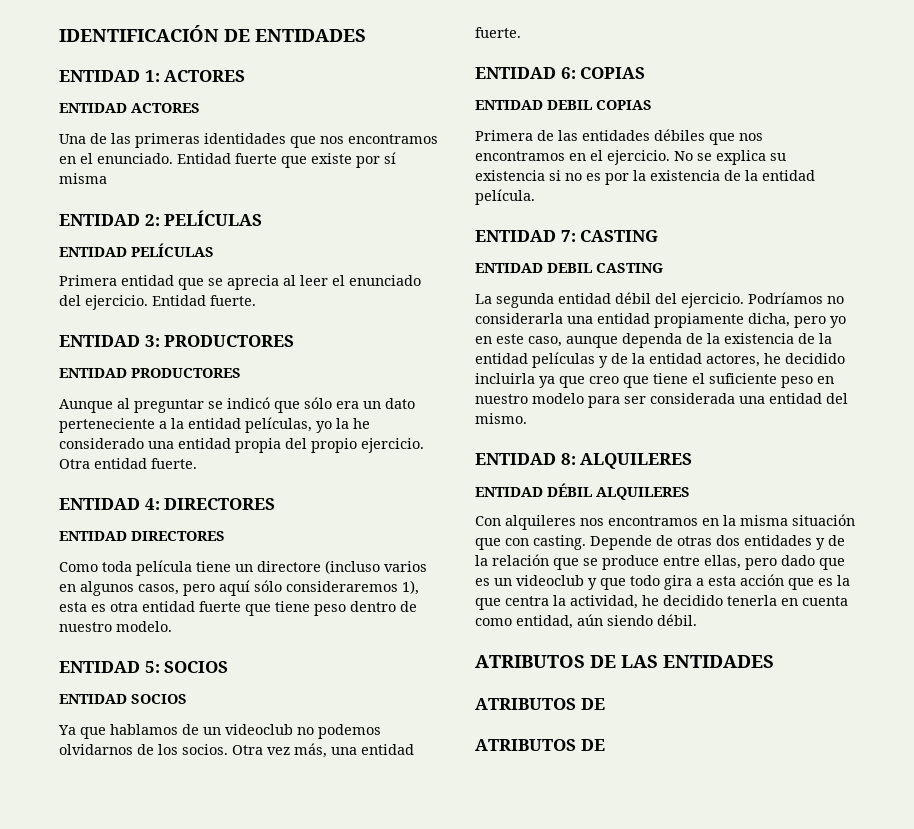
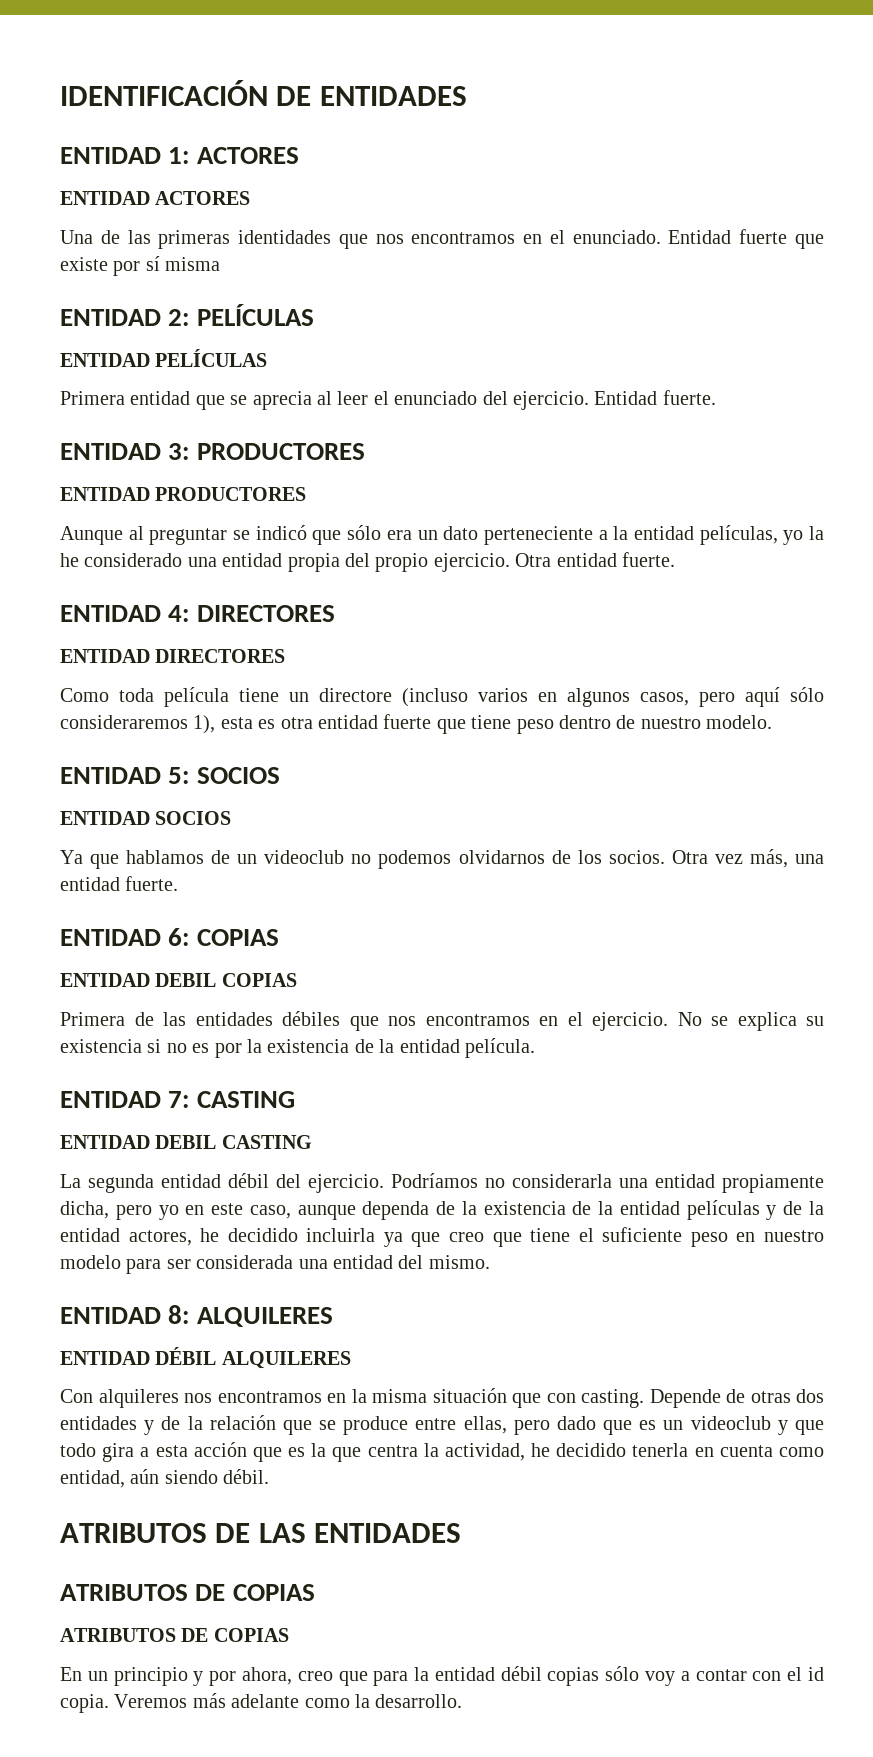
[475,739,605,751] // ATRIBUTOS DE -> [232,1584,315,1601] [60,1628,289,1642] [60,1666,824,1686] [60,1693,463,1713] COPIAS // ATRIBUTOS DE COPIAS // En un principio y por ahora, creo que para la entidad débil copias sólo voy a contar con el id copia. Veremos más adelante como la desarrollo.

